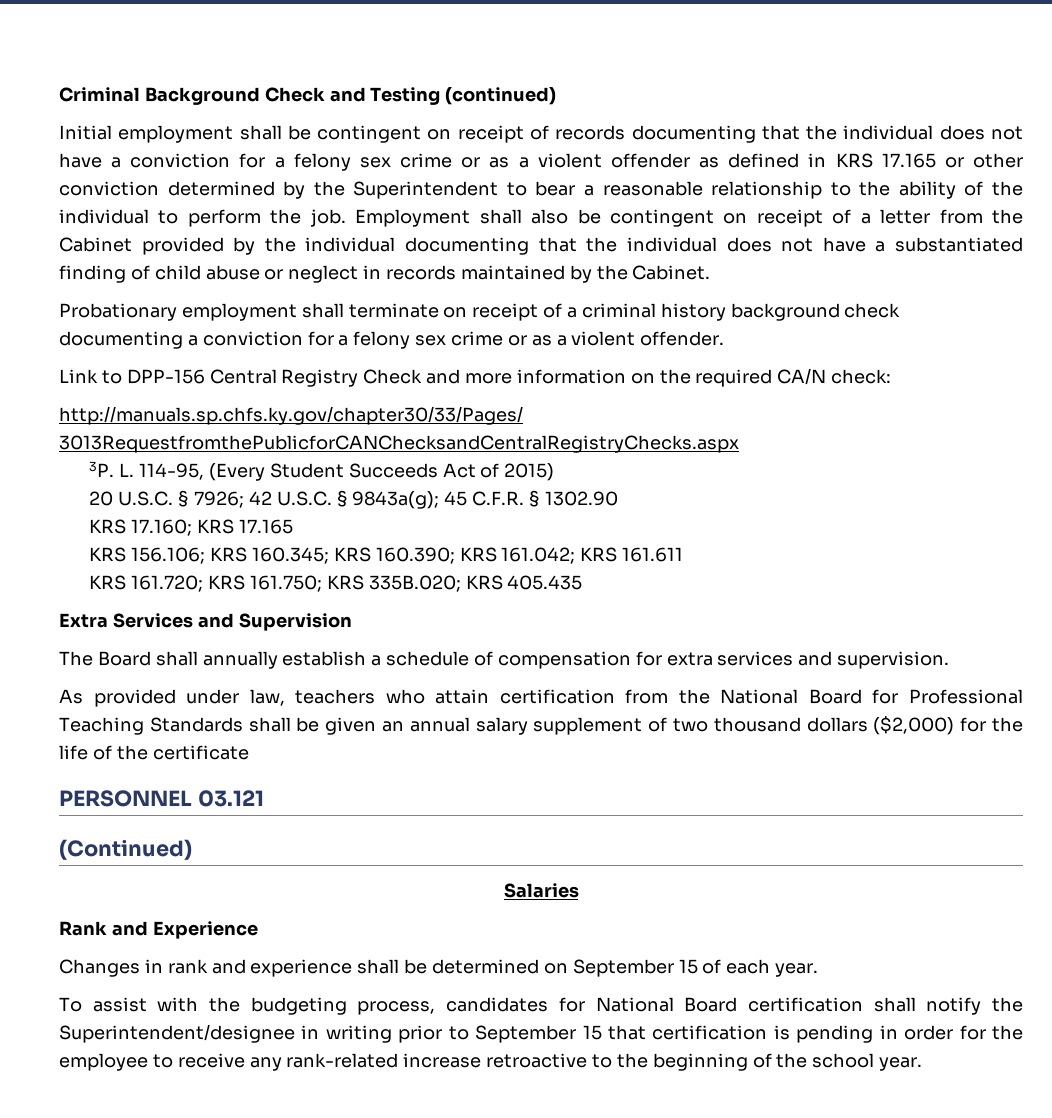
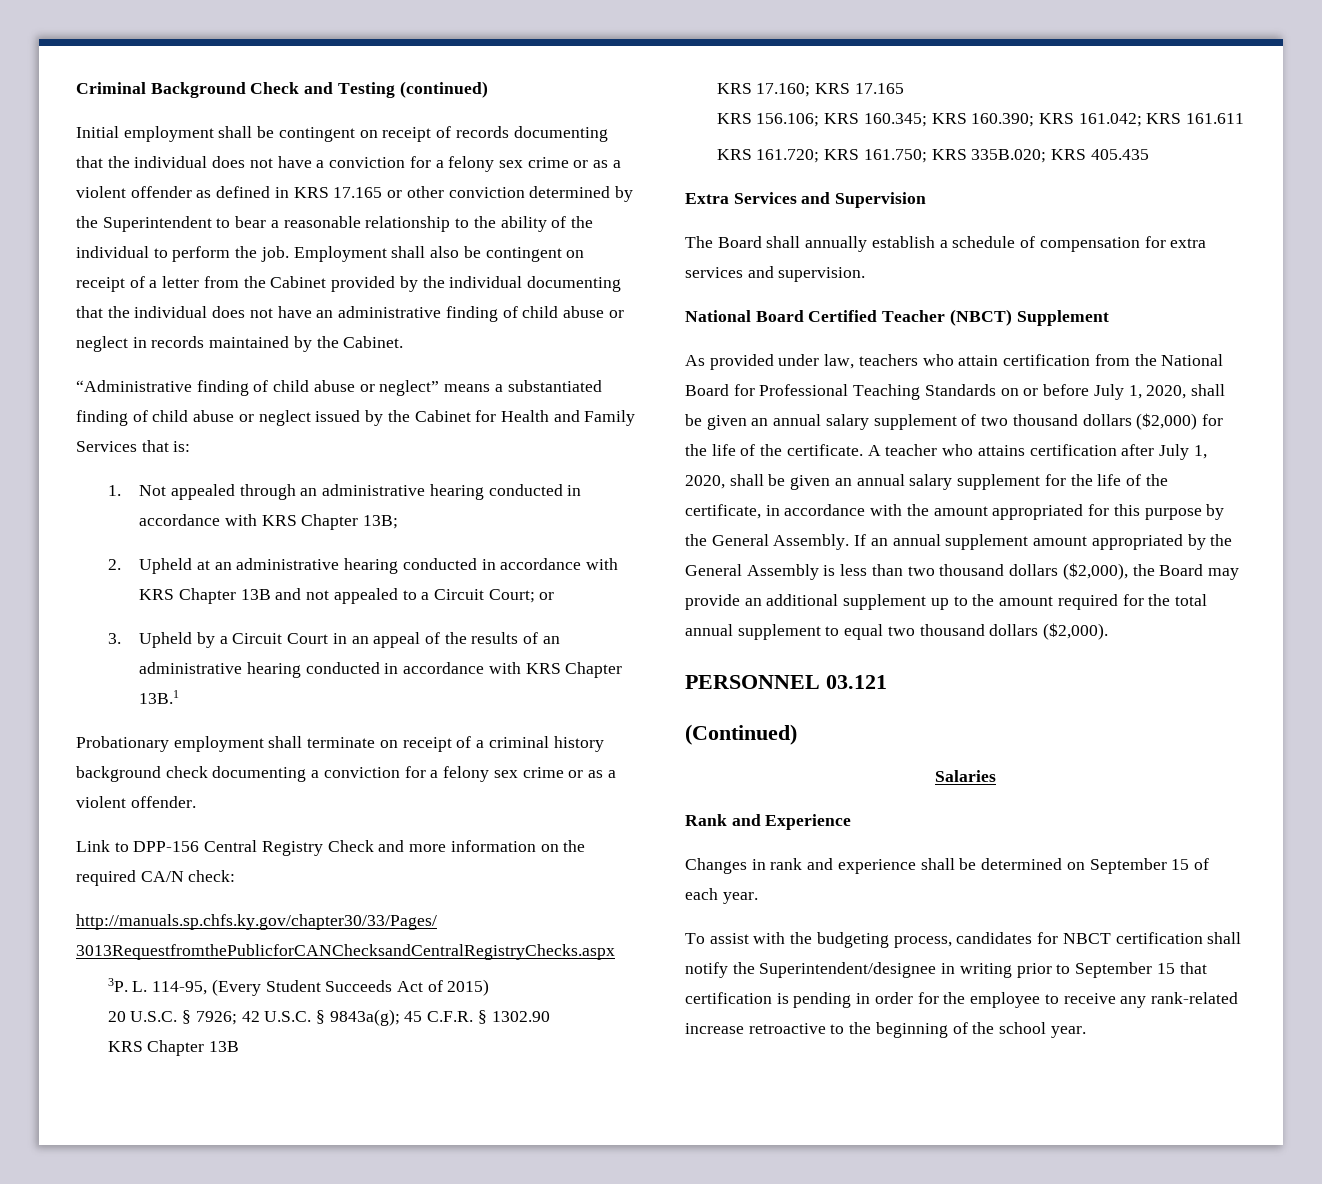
[875,237,1024,252] a substantiated -> [316,306,442,318] an administrative
(711, 272) none -> [76,380,602,396] [76,410,636,426] [76,440,191,452] [107,484,582,500] [139,514,399,530] [107,558,618,574] [139,588,555,604] [107,632,560,648] [139,662,623,678] [139,690,180,704] // “Administrative finding of child abuse or neglect” means a substantiated finding of child abuse or neglect issued by the Cabinet for Health and Family Services that is: // 1. Not appealed through an administrative hearing conducted in accordance with KRS Chapter 13B; // 2. Upheld at an administrative hearing conducted in accordance with KRS Chapter 13B and not appealed to a Circuit Court; or // 3. Upheld by a Circuit Court in an appeal of the results of an administrative hearing conducted in accordance with KRS Chapter 13B.1
(618, 498) none -> [107,1040,240,1056] // KRS Chapter 13B
(950, 660) none -> [685,309,1109,326] // National Board Certified Teacher (NBCT) Supplement
(243, 724) none -> [1000,384,1187,400] on or before July 1, 2020,
[152,745,249,760] certificate -> [786,444,1207,460] [685,474,1168,490] [685,504,1225,520] [685,534,1233,550] [685,563,1239,580] [685,594,1207,610] [685,623,1109,640] certificate. A teacher who attains certification after July 1, 2020, shall be given an annual salary supplement for the life of the certificate, in accordance with the amount appropriated for this purpose by the General Assembly. If an annual supplement amount appropriated by the General Assembly is less than two thousand dollars ($2,000), the Board may provide an additional supplement up to the amount required for the total annual supplement to equal two thousand dollars ($2,000).
[595,997,738,1012] National Board -> [1062,933,1111,944] NBCT

